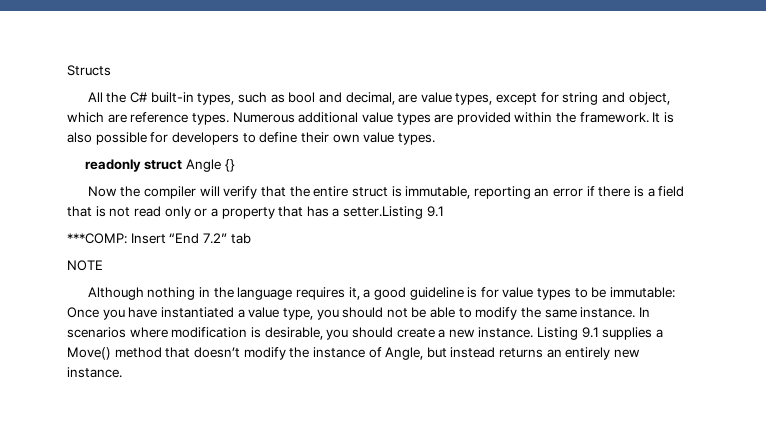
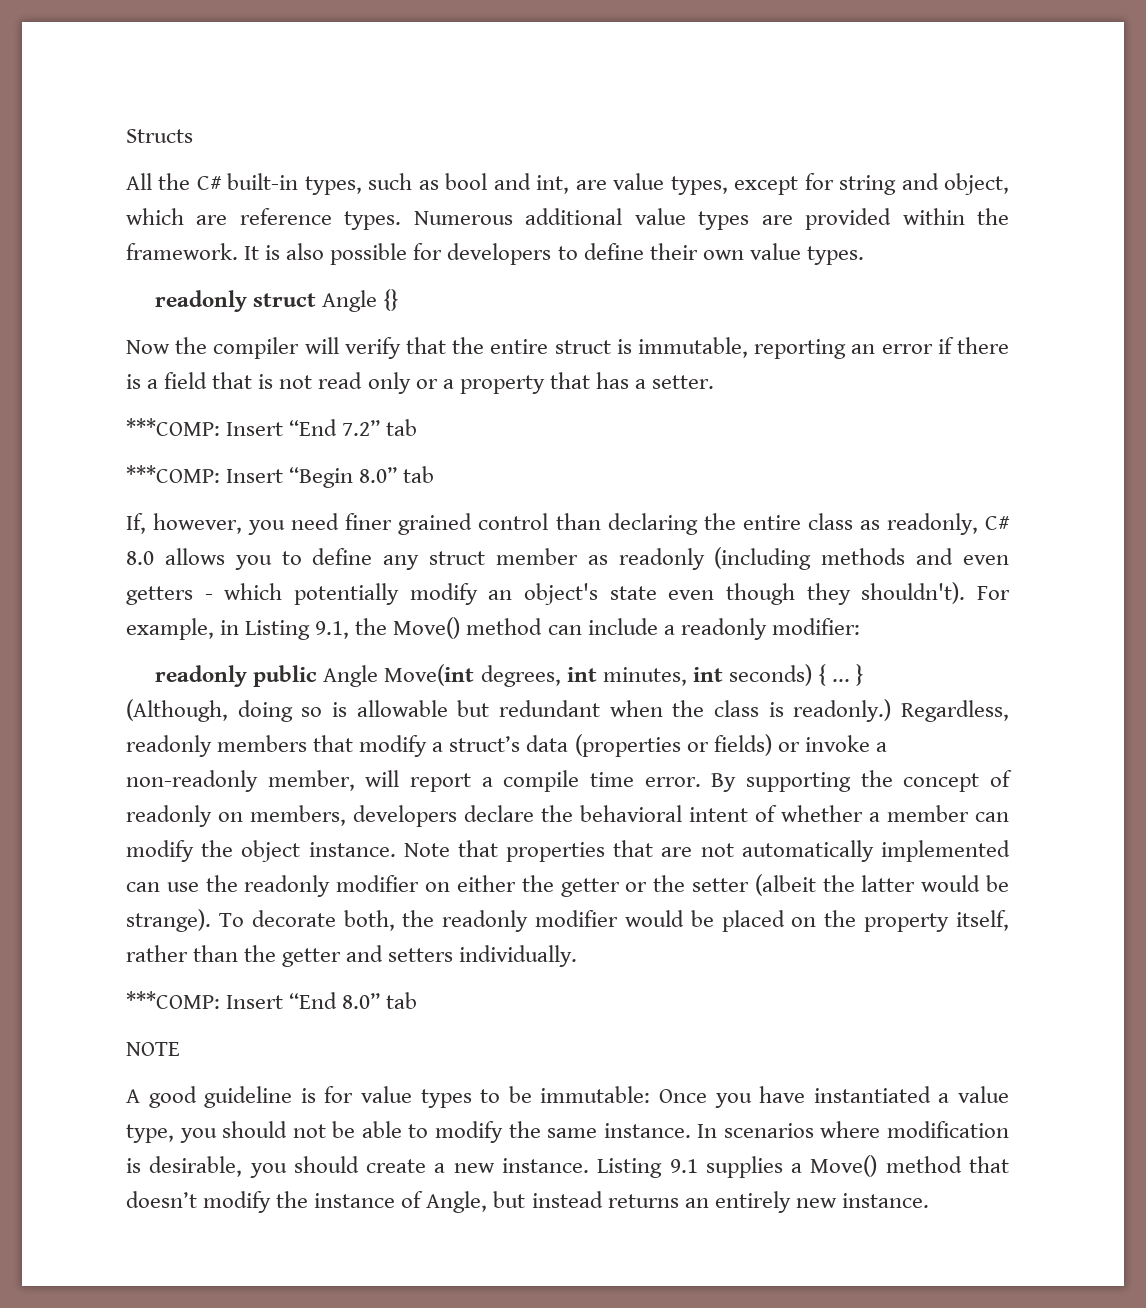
[345,92,395,105] decimal, -> [536,175,570,194] int,
[343,206,444,219] setter.Listing 9.1 -> [652,375,715,389] setter.
[67,260,103,271] [87,287,371,300] NOTE // Although nothing in the language requires it, a -> [126,465,435,488] [126,513,1010,535] [126,547,1009,570] [126,582,1010,605] [126,617,860,640] [155,664,865,687] [126,699,1009,722] [126,734,887,757] [126,770,1012,792] [126,805,1009,827] [126,840,1010,862] [126,874,1009,897] [126,909,1009,932] [126,945,578,967] [126,991,418,1009] [126,1042,180,1056] [126,1089,140,1103] ***COMP: Insert “Begin 8.0” tab // If, however, you need finer grained control than declaring the entire class as readonly, C# 8.0 allows you to define any struct member as readonly (including methods and even getters - which potentially modify an object's state even though they shouldn't). For example, in Listing 9.1, the Move() method can include a readonly modifier: // readonly public Angle Move(int degrees, int minutes, int seconds) { ... } // (Although, doing so is allowable but redundant when the class is readonly.) Regardless, readonly members that modify a struct’s data (properties or fields) or invoke a non-readonly member, will report a compile time error. By supporting the concept of readonly on members, developers declare the behavioral intent of whether a member can modify the object instance. Note that properties that are not automatically implemented can use the readonly modifier on either the getter or the setter (albeit the latter would be strange). To decorate both, the readonly modifier would be placed on the property itself, rather than the getter and setters individually. // ***COMP: Insert “End 8.0” tab // NOTE // A

